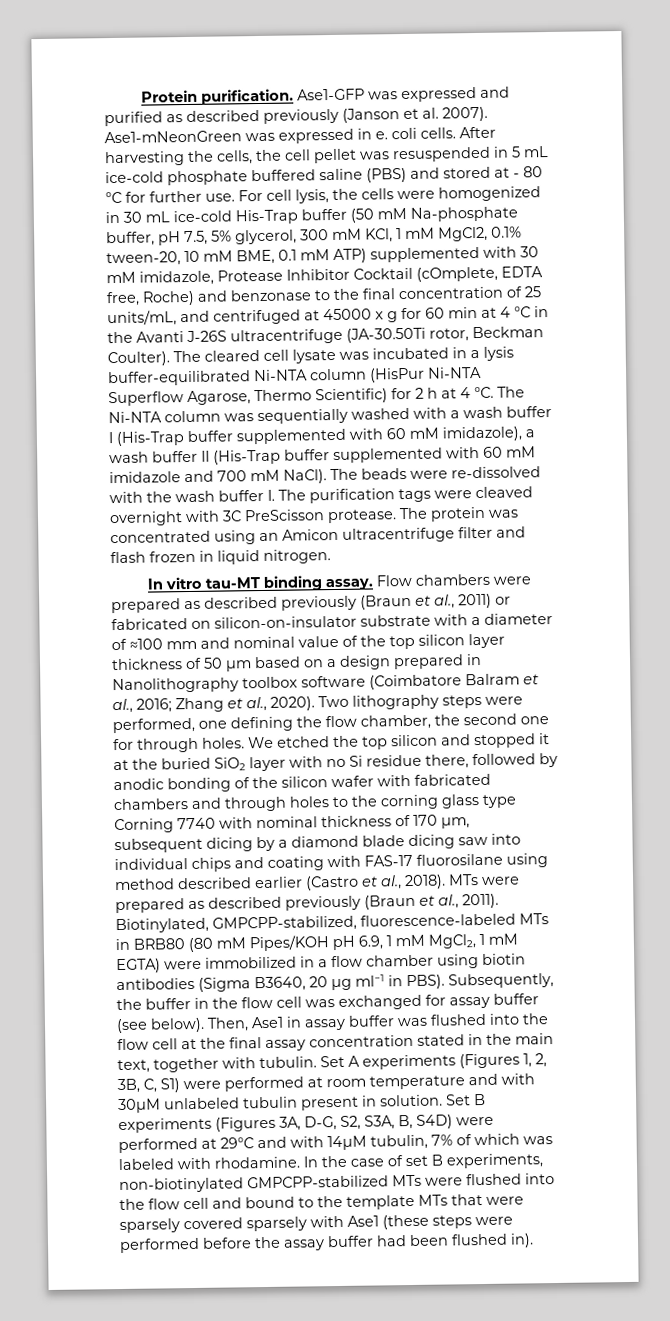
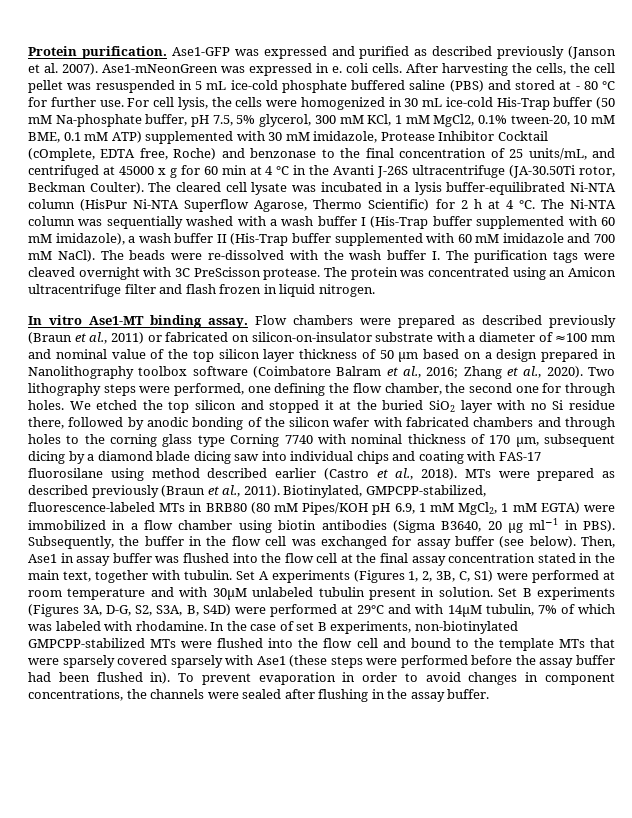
[204,577,260,589] tau-MT -> [89,316,144,325] Ase1-MT
(534, 1240) none -> [178,672,615,685] [28,689,490,702] To prevent evaporation in order to avoid changes in component concentrations, the channels were sealed after flushing in the assay buffer.

